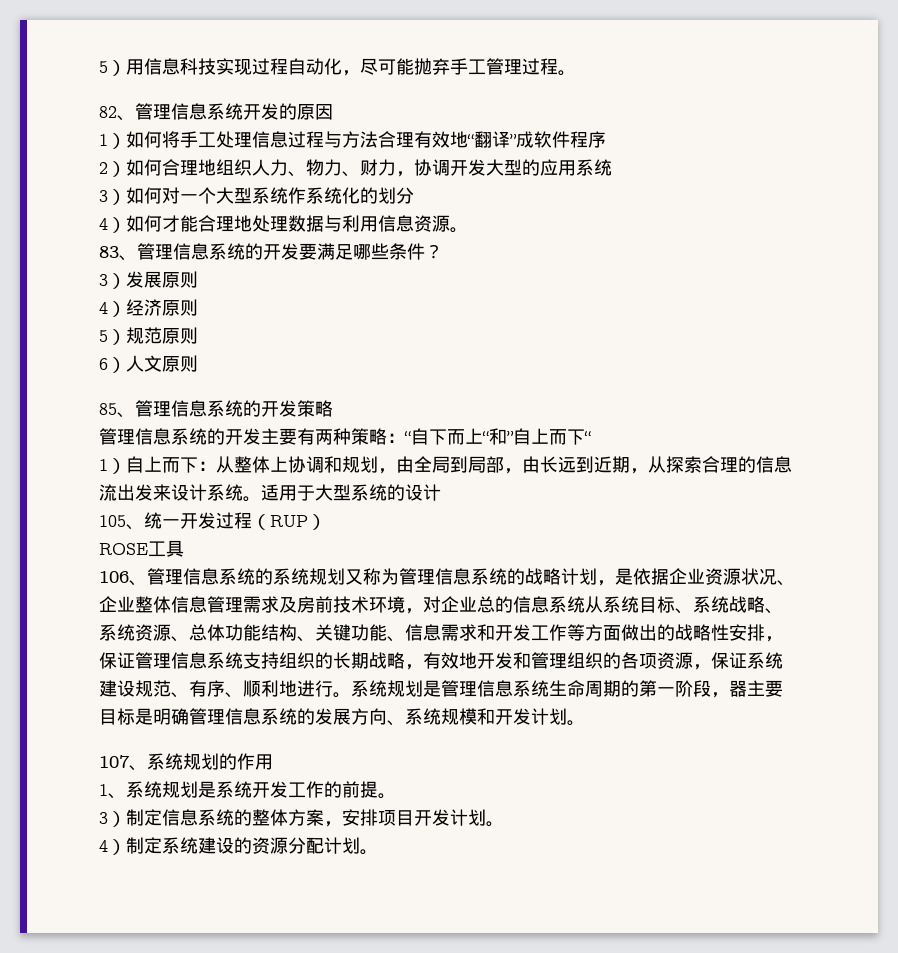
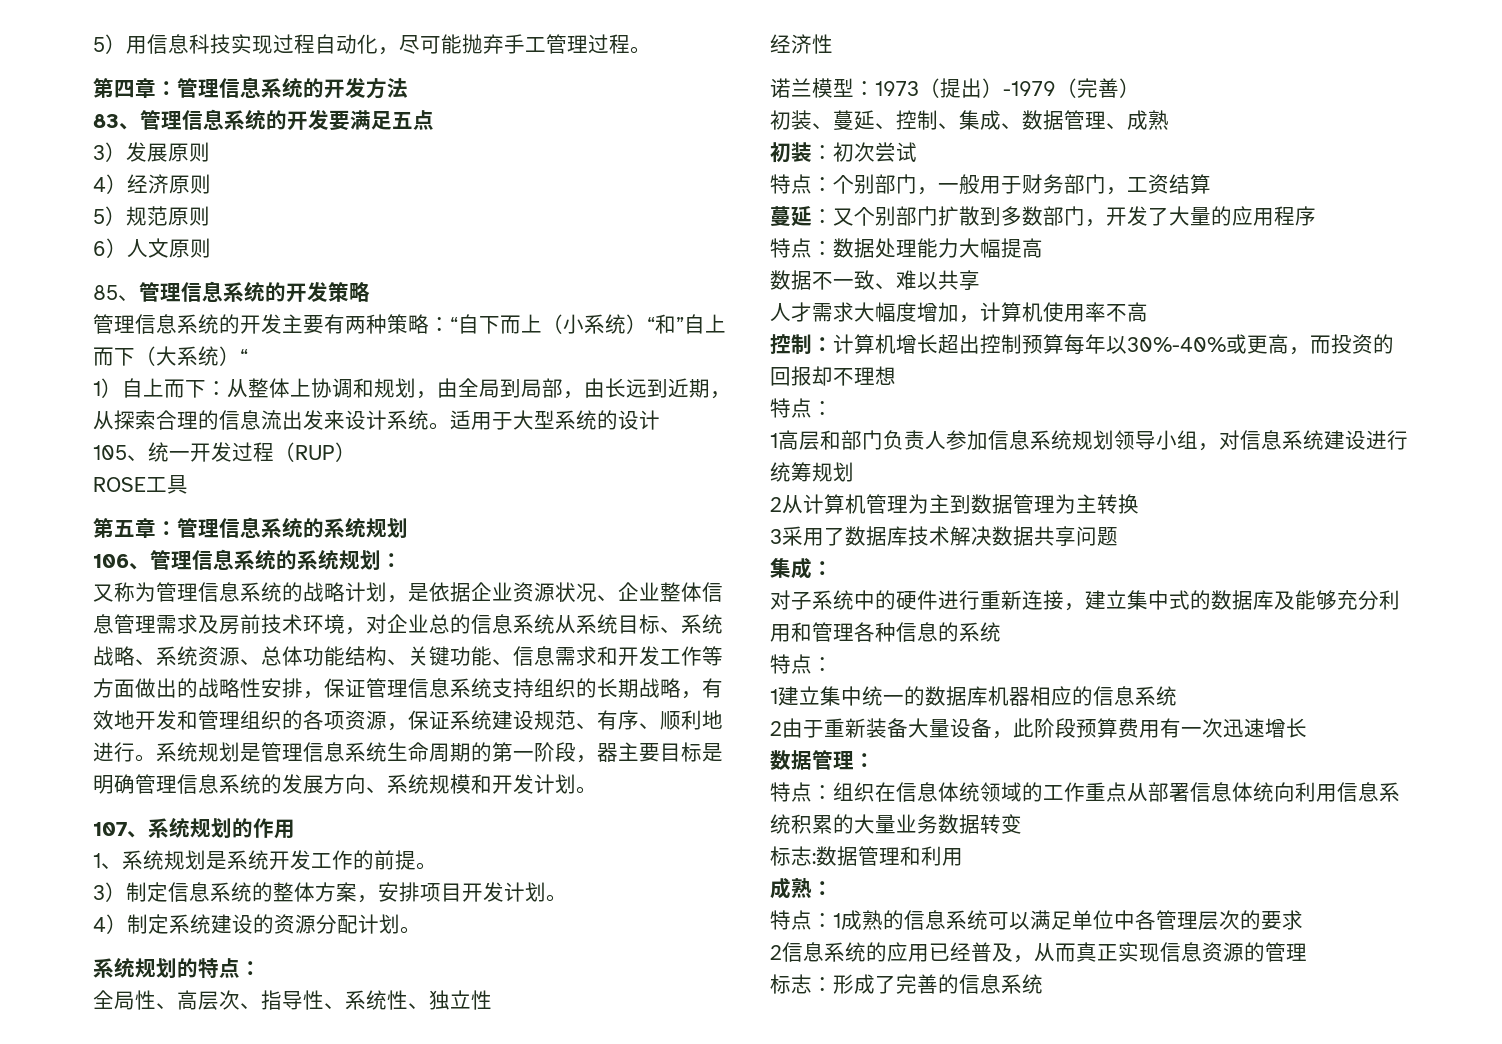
[99,103,333,121] [99,131,606,149] [99,159,612,177] [99,187,414,205] [99,215,468,233] 82、管理信息系统开发的原因 // 1）如何将手工处理信息过程与方法合理有效地“翻译”成软件程序 // 2）如何合理地组织人力、物力、财力，协调开发大型的应用系统 // 3）如何对一个大型系统作系统化的划分 // 4）如何才能合理地处理数据与利用信息资源。 -> [93,77,408,99] 第四章：管理信息系统的开发方法
[353,243,443,260] 哪些条件？ -> [392,110,434,130] 五点
(483, 436) none -> [542,314,647,334] （小系统）
(585, 437) none -> [135,346,240,366] （大系统）
(184, 548) none -> [93,517,408,538] // 第五章：管理信息系统的系统规划
(345, 576) none -> [381,553,402,568] ： //
(378, 852) none -> [93,957,261,979] [93,990,492,1010] [770,34,833,54] [770,78,1140,98] [770,110,1169,130] [770,142,917,163] [770,174,1211,195] [770,206,1316,227] [770,238,1043,258] [770,270,980,291] [770,302,1148,323] [770,334,1394,355] [770,366,896,386] [770,398,833,418] [770,430,1408,451] [770,462,854,482] [770,494,1139,514] [770,526,1118,547] [770,557,833,579] [770,590,1400,611] [770,622,1001,642] [770,654,833,674] [770,686,1177,706] [770,718,1307,739] [770,750,875,770] [770,782,1400,802] [770,814,1022,834] [770,846,963,866] [770,877,833,899] [770,910,1303,930] [770,942,1307,963] [770,974,1043,994] // 系统规划的特点： // 全局性、高层次、指导性、系统性、独立性 // 经济性 // 诺兰模型：1973（提出）-1979（完善） // 初装、蔓延、控制、集成、数据管理、成熟 // 初装：初次尝试 // 特点：个别部门，一般用于财务部门，工资结算 // 蔓延：又个别部门扩散到多数部门，开发了大量的应用程序 // 特点：数据处理能力大幅提高 // 数据不一致、难以共享 // 人才需求大幅度增加，计算机使用率不高 // 控制：计算机增长超出控制预算每年以30%-40%或更高，而投资的回报却不理想 // 特点： // 1高层和部门负责人参加信息系统规划领导小组，对信息系统建设进行统筹规划 // 2从计算机管理为主到数据管理为主转换 // 3采用了数据库技术解决数据共享问题 // 集成： // 对子系统中的硬件进行重新连接，建立集中式的数据库及能够充分利用和管理各种信息的系统 // 特点： // 1建立集中统一的数据库机器相应的信息系统 // 2由于重新装备大量设备，此阶段预算费用有一次迅速增长 // 数据管理： // 特点：组织在信息体统领域的工作重点从部署信息体统向利用信息系统积累的大量业务数据转变 // 标志:数据管理和利用 // 成熟： // 特点：1成熟的信息系统可以满足单位中各管理层次的要求 // 2信息系统的应用已经普及，从而真正实现信息资源的管理 // 标志：形成了完善的信息系统

